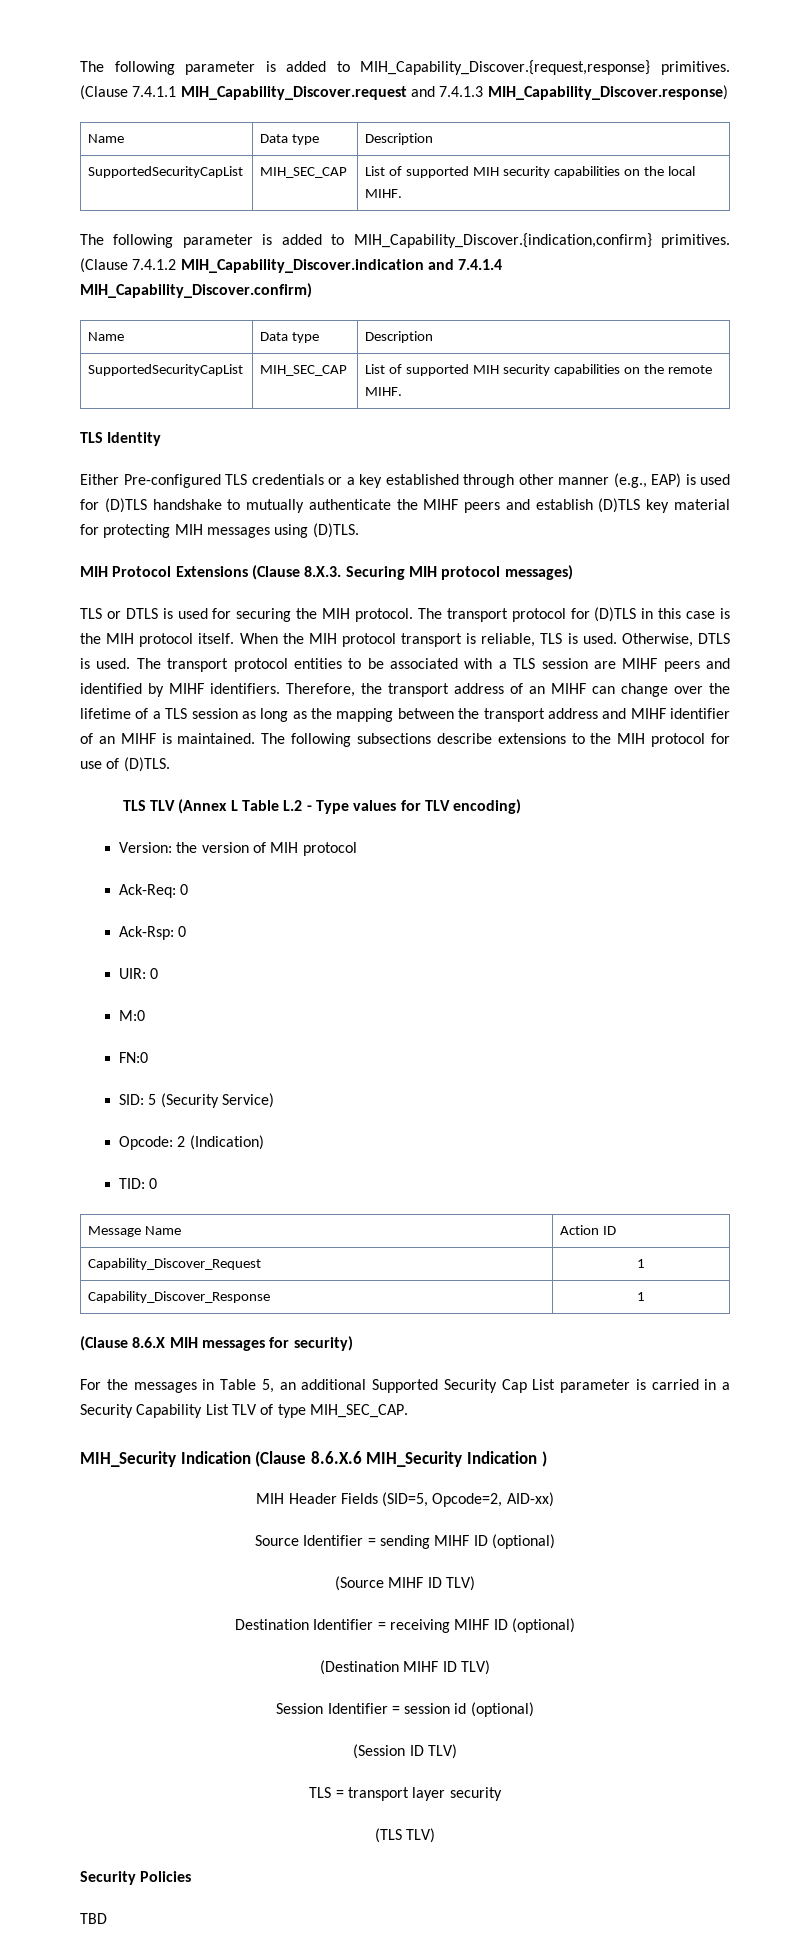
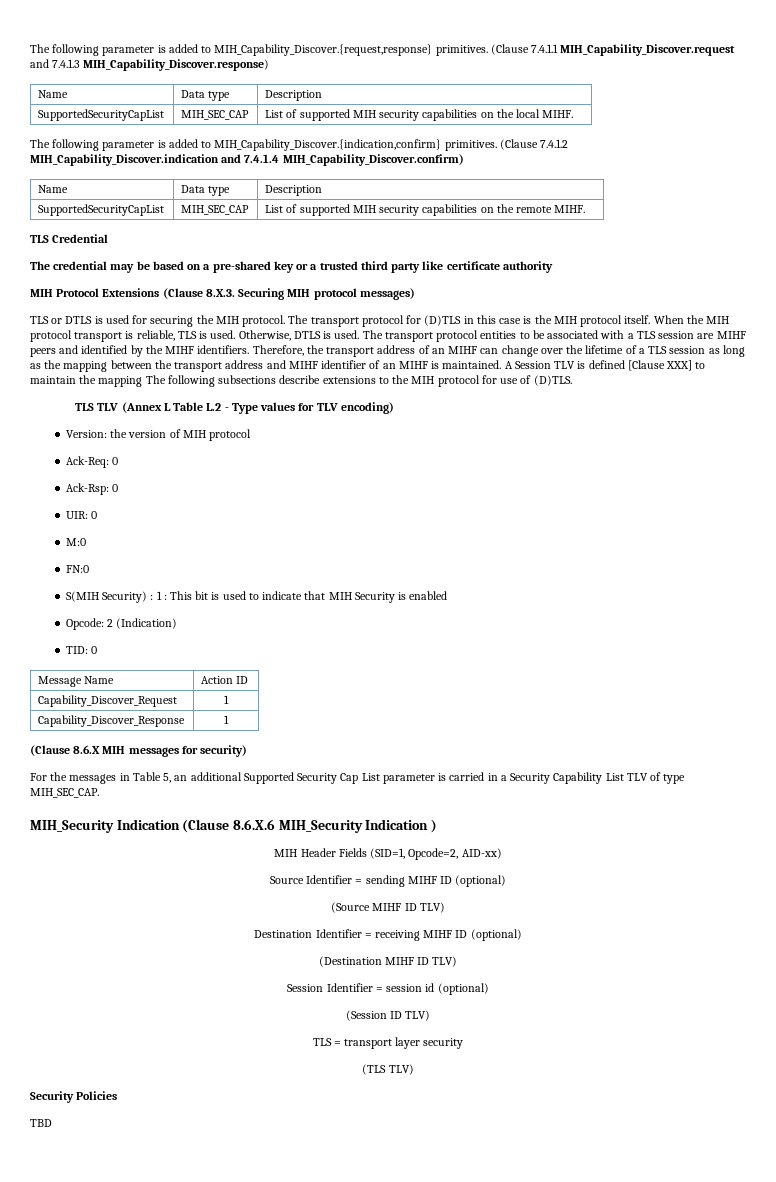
[107,432,162,446] [80,473,730,488] [80,498,730,513] [80,523,359,538] Identity // Either Pre-configured TLS credentials or a key established through other manner (e.g., EAP) is used for (D)TLS handshake to mutually authenticate the MIHF peers and establish (D)TLS key material for protecting MIH messages using (D)TLS. -> [52,234,109,243] [30,261,553,273] Credential // The credential may be based on a pre-shared key or a trusted third party like certificate authority
(164, 690) none -> [145,345,163,354] the
(256, 738) none -> [504,360,706,371] [30,375,143,387] A Session TLV is defined [Clause XXX] to maintain the mapping
[118,1093,274,1108] SID: 5 (Security Service) -> [65,591,448,603] S(MIH Security) : 1 : This bit is used to indicate that MIH Security is enabled
[382,1492,429,1507] (SID=5, -> [370,848,406,859] (SID=1,

